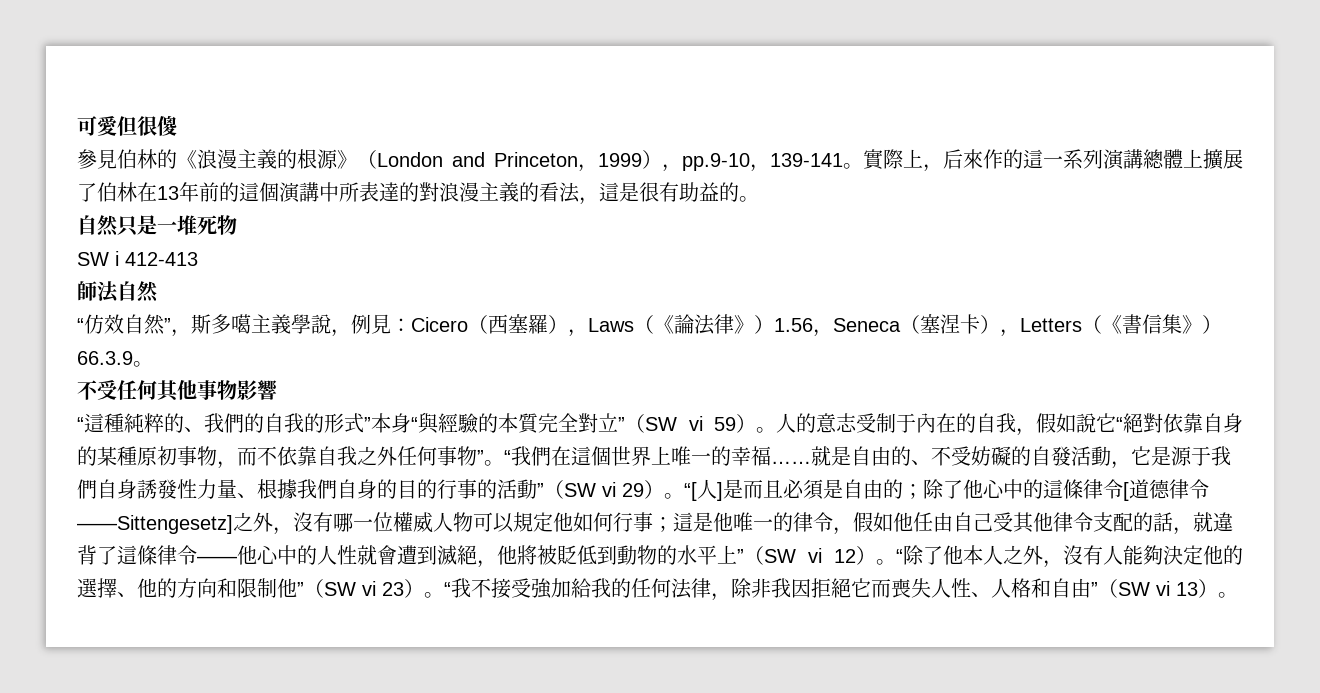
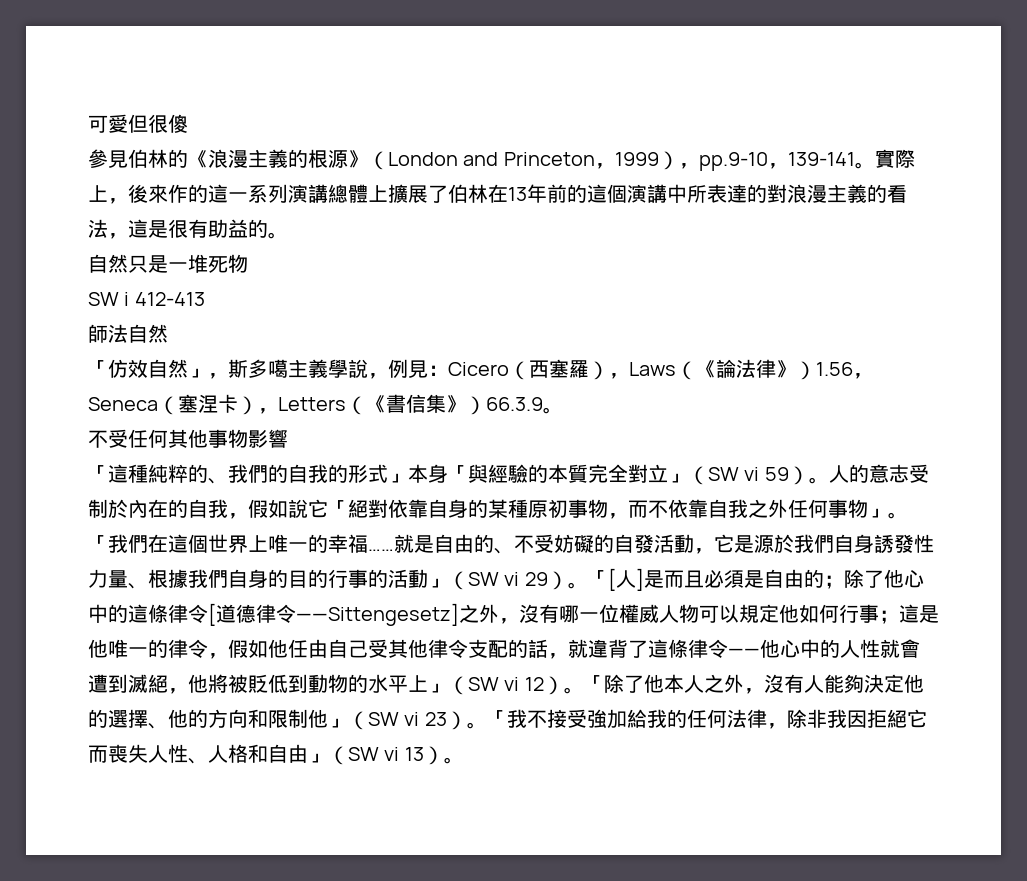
[943,149,963,169] 后 -> [128,184,148,203] 後
[77,318,84,332] “ -> [88,360,108,376] 「
[164,318,171,332] ” -> [188,368,208,378] 」
[77,417,84,431] “ -> [88,465,108,481] 「
[364,413,418,433] ”本身“ -> [388,464,468,483] 」本身「
[618,417,625,431] ” -> [668,473,688,483] 」
[896,413,916,433] 于 -> [108,499,128,518] 於
[1116,417,1123,431] “ -> [328,500,348,516] 「
[477,450,511,466] ”。“ -> [868,508,908,519] [88,535,108,551] 」。「
[1191,446,1211,466] 于 -> [774,534,794,553] 於
[537,483,544,497] ” -> [428,578,448,588] 」
[684,482,697,501] “[ -> [587,568,616,591] 「[
[737,549,744,563] ” -> [428,683,448,693] 」
[896,549,903,563] “ -> [583,675,604,691] 「
[297,582,304,596] ” -> [328,718,348,728] 」
[444,582,451,596] “ -> [486,710,507,726] 「
[1091,582,1098,596] ” -> [308,753,328,763] 」

